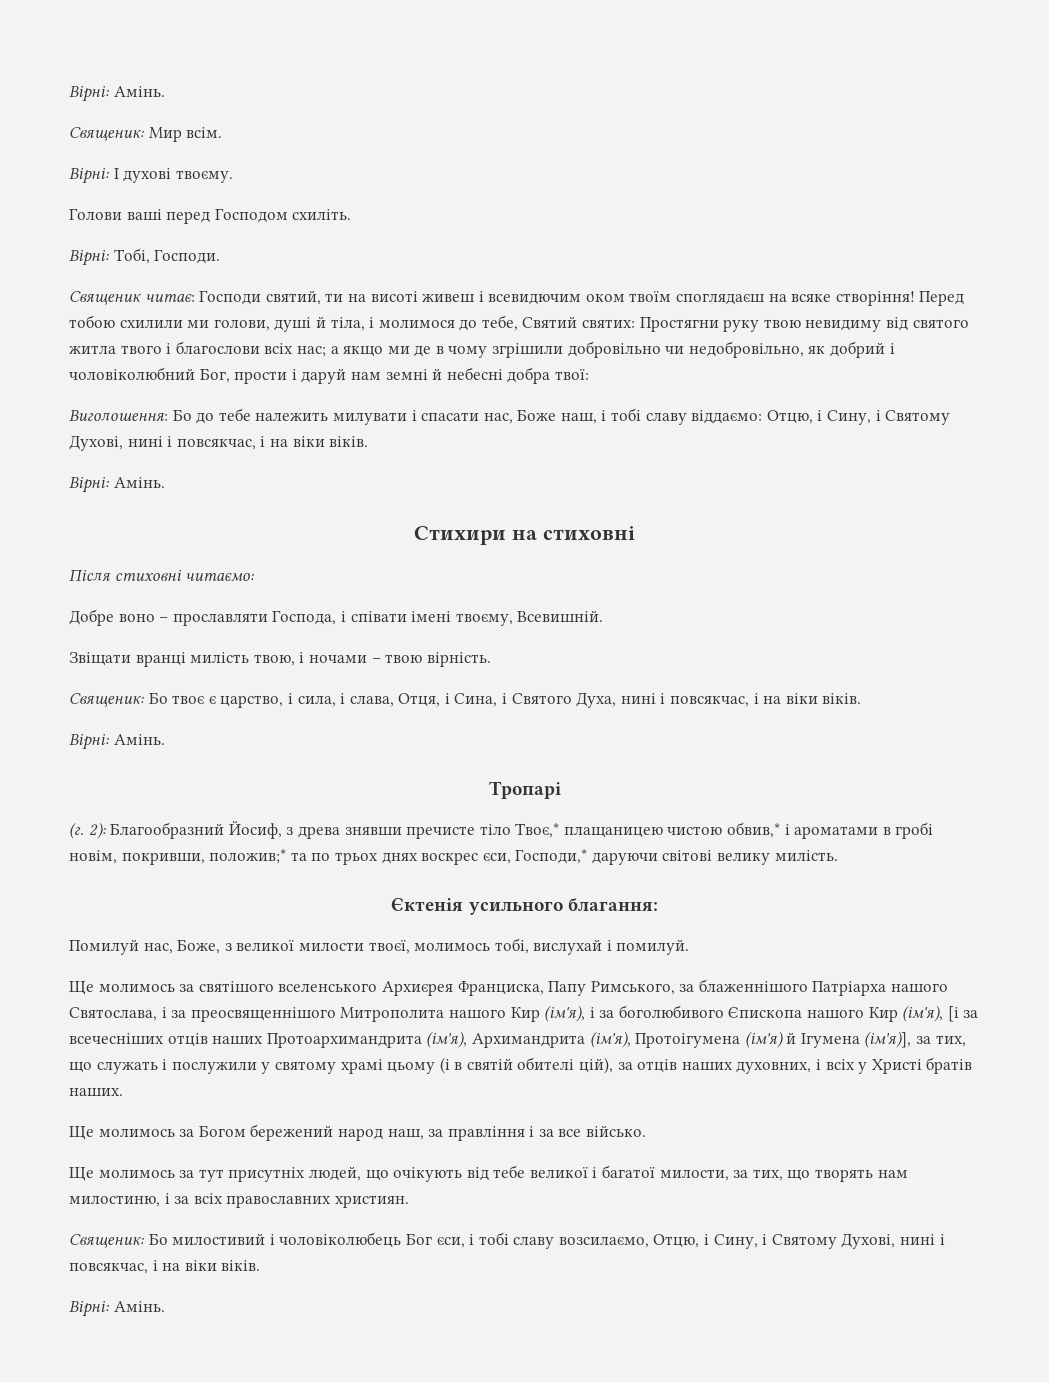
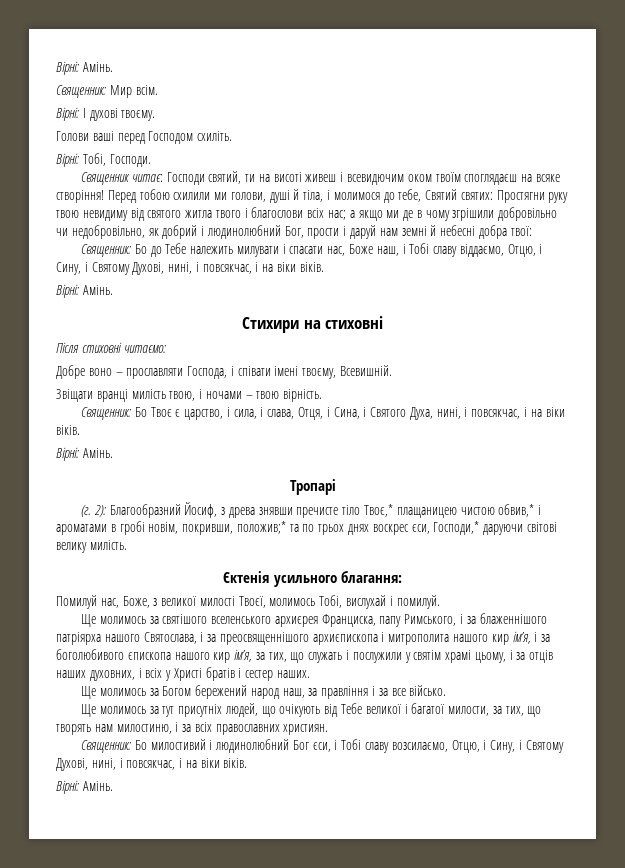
[69,86,165,102] [69,127,144,141] Вірні: Амінь. // Священик: -> [56,61,113,75] [56,85,106,98] Вірні: Амінь. // Священник:
[69,291,141,305] Священик -> [81,172,131,185] Священник
[69,367,195,380] чоловіколюбний -> [206,225,281,239] людинолюбний
[69,410,168,421] Виголошення: -> [81,244,132,257] Священник:
[218,408,251,421] тебе -> [165,243,187,254] Тебе
[611,408,951,425] [69,435,163,451] тобі славу віддаємо: Отцю, і Сину, і Святому Духові, нині -> [409,243,543,257] [56,262,193,275] Тобі славу віддаємо, Отцю, і Сину, і Святому Духові, нині,
[69,692,205,707] Священик: Бо твоє -> [81,407,172,420] Священник: Бо Твоє
[620,693,656,704] нині -> [436,407,461,419] нині,
[298,938,529,954] милости твоєї, молимось тобі, -> [199,595,343,608] милості Твоєї, молимось Тобі,
[381,981,675,996] Архиєрея Франциска, Папу Римського, -> [274,614,464,627] архиєрея Франциска, папу Римського, і
[812,981,887,996] Патріарха -> [56,632,101,645] патріярха
[340,1005,979,1022] [69,1031,912,1048] Митрополита нашого Кир (ім'я), і за боголюбивого Єпископа нашого Кир (ім'я), [і за всечесніших отців наших Протоархимандрита (ім'я), Архимандрита (ім'я), Протоігумена (ім'я) й Ігумена (ім'я)], -> [312,631,551,645] [56,649,253,663] архиєпископа і митрополита нашого кир ім’я, і за боголюбивого єпископа нашого кир ім’я,
[274,1057,614,1074] святому храмі цьому (і в святій обителі цій), -> [413,650,513,663] святім храмі цьому, і
(973, 1065) none -> [238,668,274,681] і сестер
[493,1165,526,1178] тебе -> [341,703,363,714] Тебе
[69,1234,144,1248] Священик: -> [81,740,132,753] Священник:
[279,1232,402,1248] чоловіколюбець -> [215,739,290,753] людинолюбний
[478,1232,509,1245] тобі -> [341,739,362,750] Тобі
[900,1234,936,1245] нині -> [91,758,116,770] нині,

